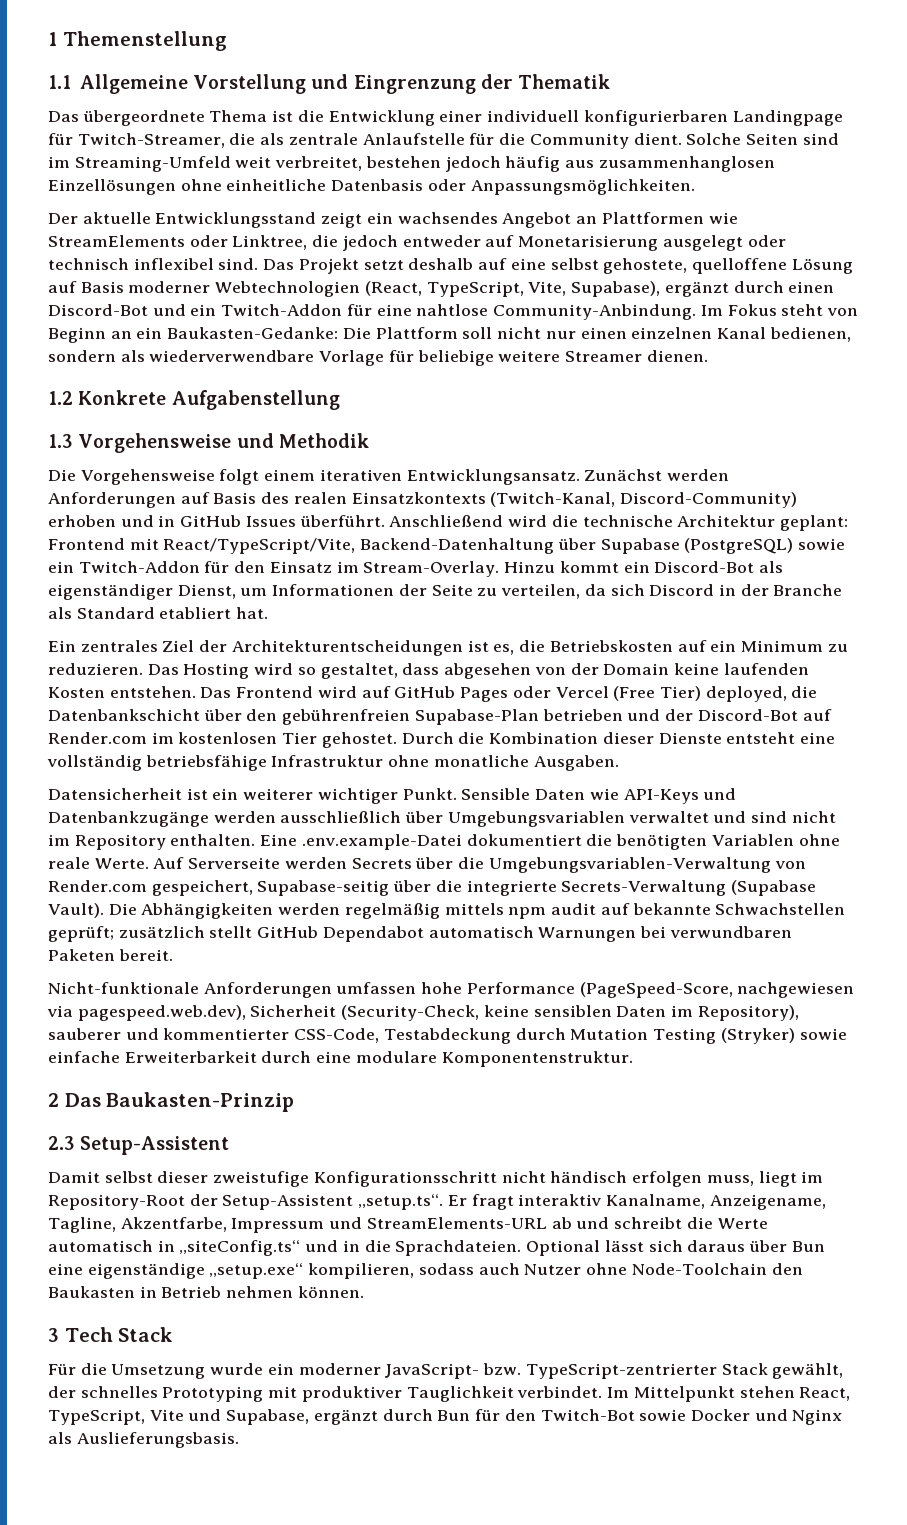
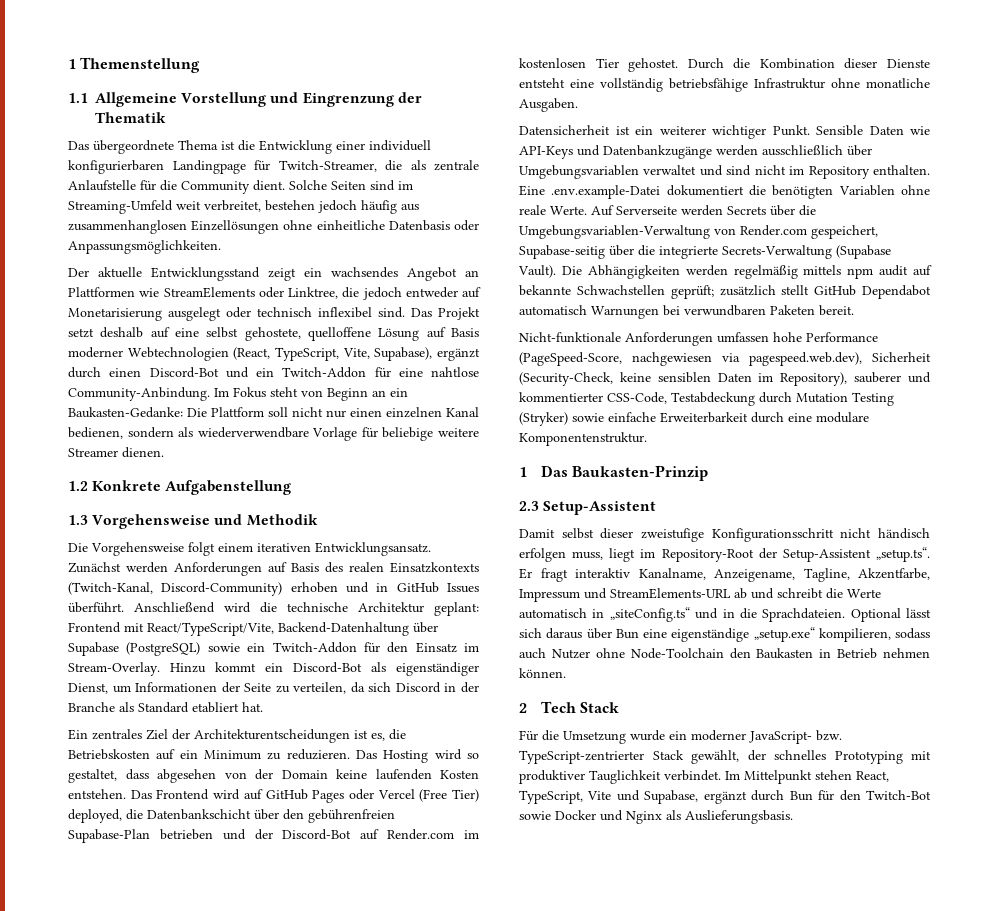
[48,1093,59,1107] 2 -> [519,467,527,477] 1
[48,1328,59,1342] 3 -> [519,703,527,713] 2

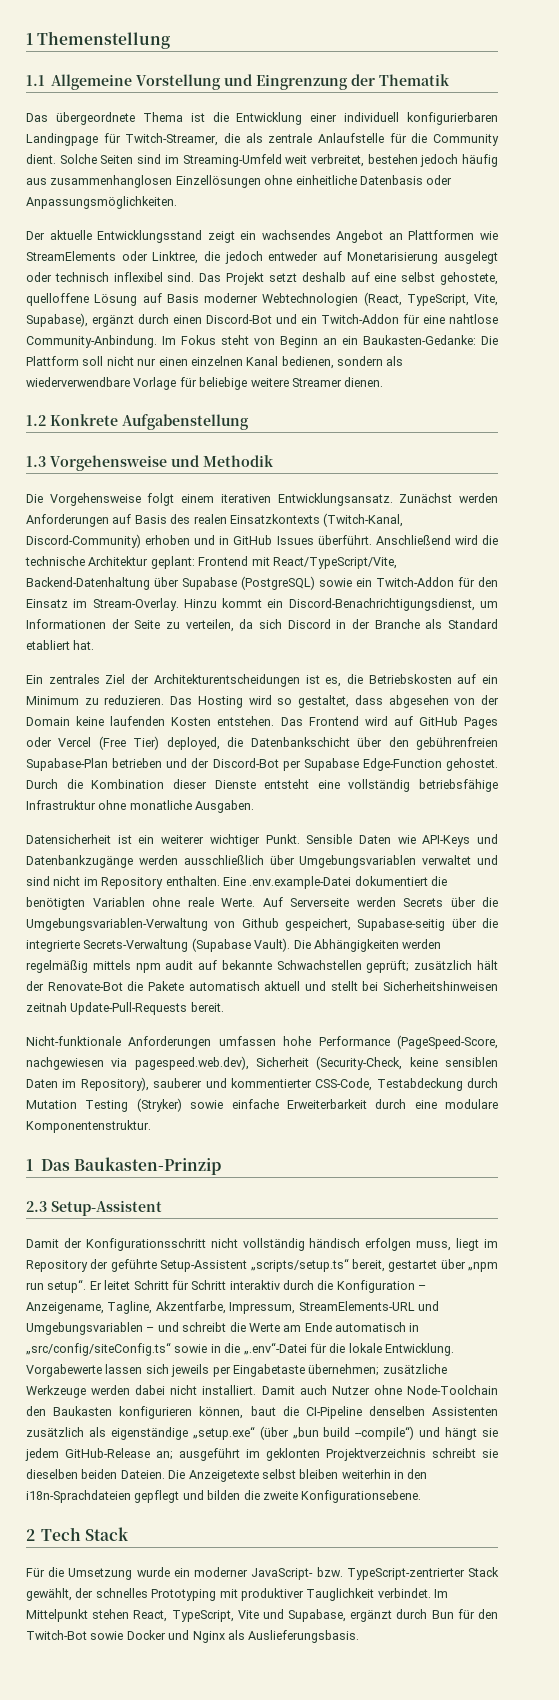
[293,662,479,676] [68,683,108,694] Discord-Bot als eigenständiger Dienst, -> [288,598,475,611] Discord-Benachrichtigungsdienst,
[360,829,479,840] [519,58,619,68] auf Render.com im kostenlosen Tier -> [282,758,442,771] per Supabase Edge-Function
[740,225,807,236] Render.com -> [241,918,279,928] Github
[781,285,931,299] [519,305,815,319] stellt GitHub Dependabot automatisch Warnungen bei verwundbaren Paketen -> [476,960,498,970] [26,981,499,991] [26,1002,188,1015] hält der Renovate-Bot die Pakete automatisch aktuell und stellt bei Sicherheitshinweisen zeitnah Update-Pull-Requests
[561,528,704,542] selbst dieser zweistufige -> [63,1238,82,1248] der
(872, 533) none -> [242,1238,305,1251] vollständig
[661,547,930,562] [519,568,930,582] [519,588,881,602] [519,607,931,622] [519,627,930,642] Repository-Root der Setup-Assistent „setup.ts“. Er fragt interaktiv Kanalname, Anzeigename, Tagline, Akzentfarbe, Impressum und StreamElements-URL ab und schreibt die Werte automatisch in „siteConfig.ts“ und in die Sprachdateien. Optional lässt sich daraus über Bun eine eigenständige „setup.exe“ kompilieren, sodass -> [26,1258,498,1272] [26,1279,427,1293] [26,1301,439,1314] [26,1322,420,1335] [26,1342,454,1356] [26,1364,447,1377] [26,1385,295,1398] Repository der geführte Setup-Assistent „scripts/setup.ts“ bereit, gestartet über „npm run setup“. Er leitet Schritt für Schritt interaktiv durch die Konfiguration – Anzeigename, Tagline, Akzentfarbe, Impressum, StreamElements-URL und Umgebungsvariablen – und schreibt die Werte am Ende automatisch in „src/config/siteConfig.ts“ sowie in die „.env“-Datei für die lokale Entwicklung. Vorgabewerte lassen sich jeweils per Eingabetaste übernehmen; zusätzliche Werkzeuge werden dabei nicht installiert. Damit
[819,648,930,659] [519,668,566,678] in Betrieb nehmen können. -> [119,1406,498,1419] [26,1426,498,1440] [25,1448,498,1461] [26,1469,428,1482] [26,1490,422,1503] konfigurieren können, baut die CI-Pipeline denselben Assistenten zusätzlich als eigenständige „setup.exe“ (über „bun build --compile“) und hängt sie jedem GitHub-Release an; ausgeführt im geklonten Projektverzeichnis schreibt sie dieselben beiden Dateien. Die Anzeigetexte selbst bleiben weiterhin in den i18n-Sprachdateien gepflegt und bilden die zweite Konfigurationsebene.

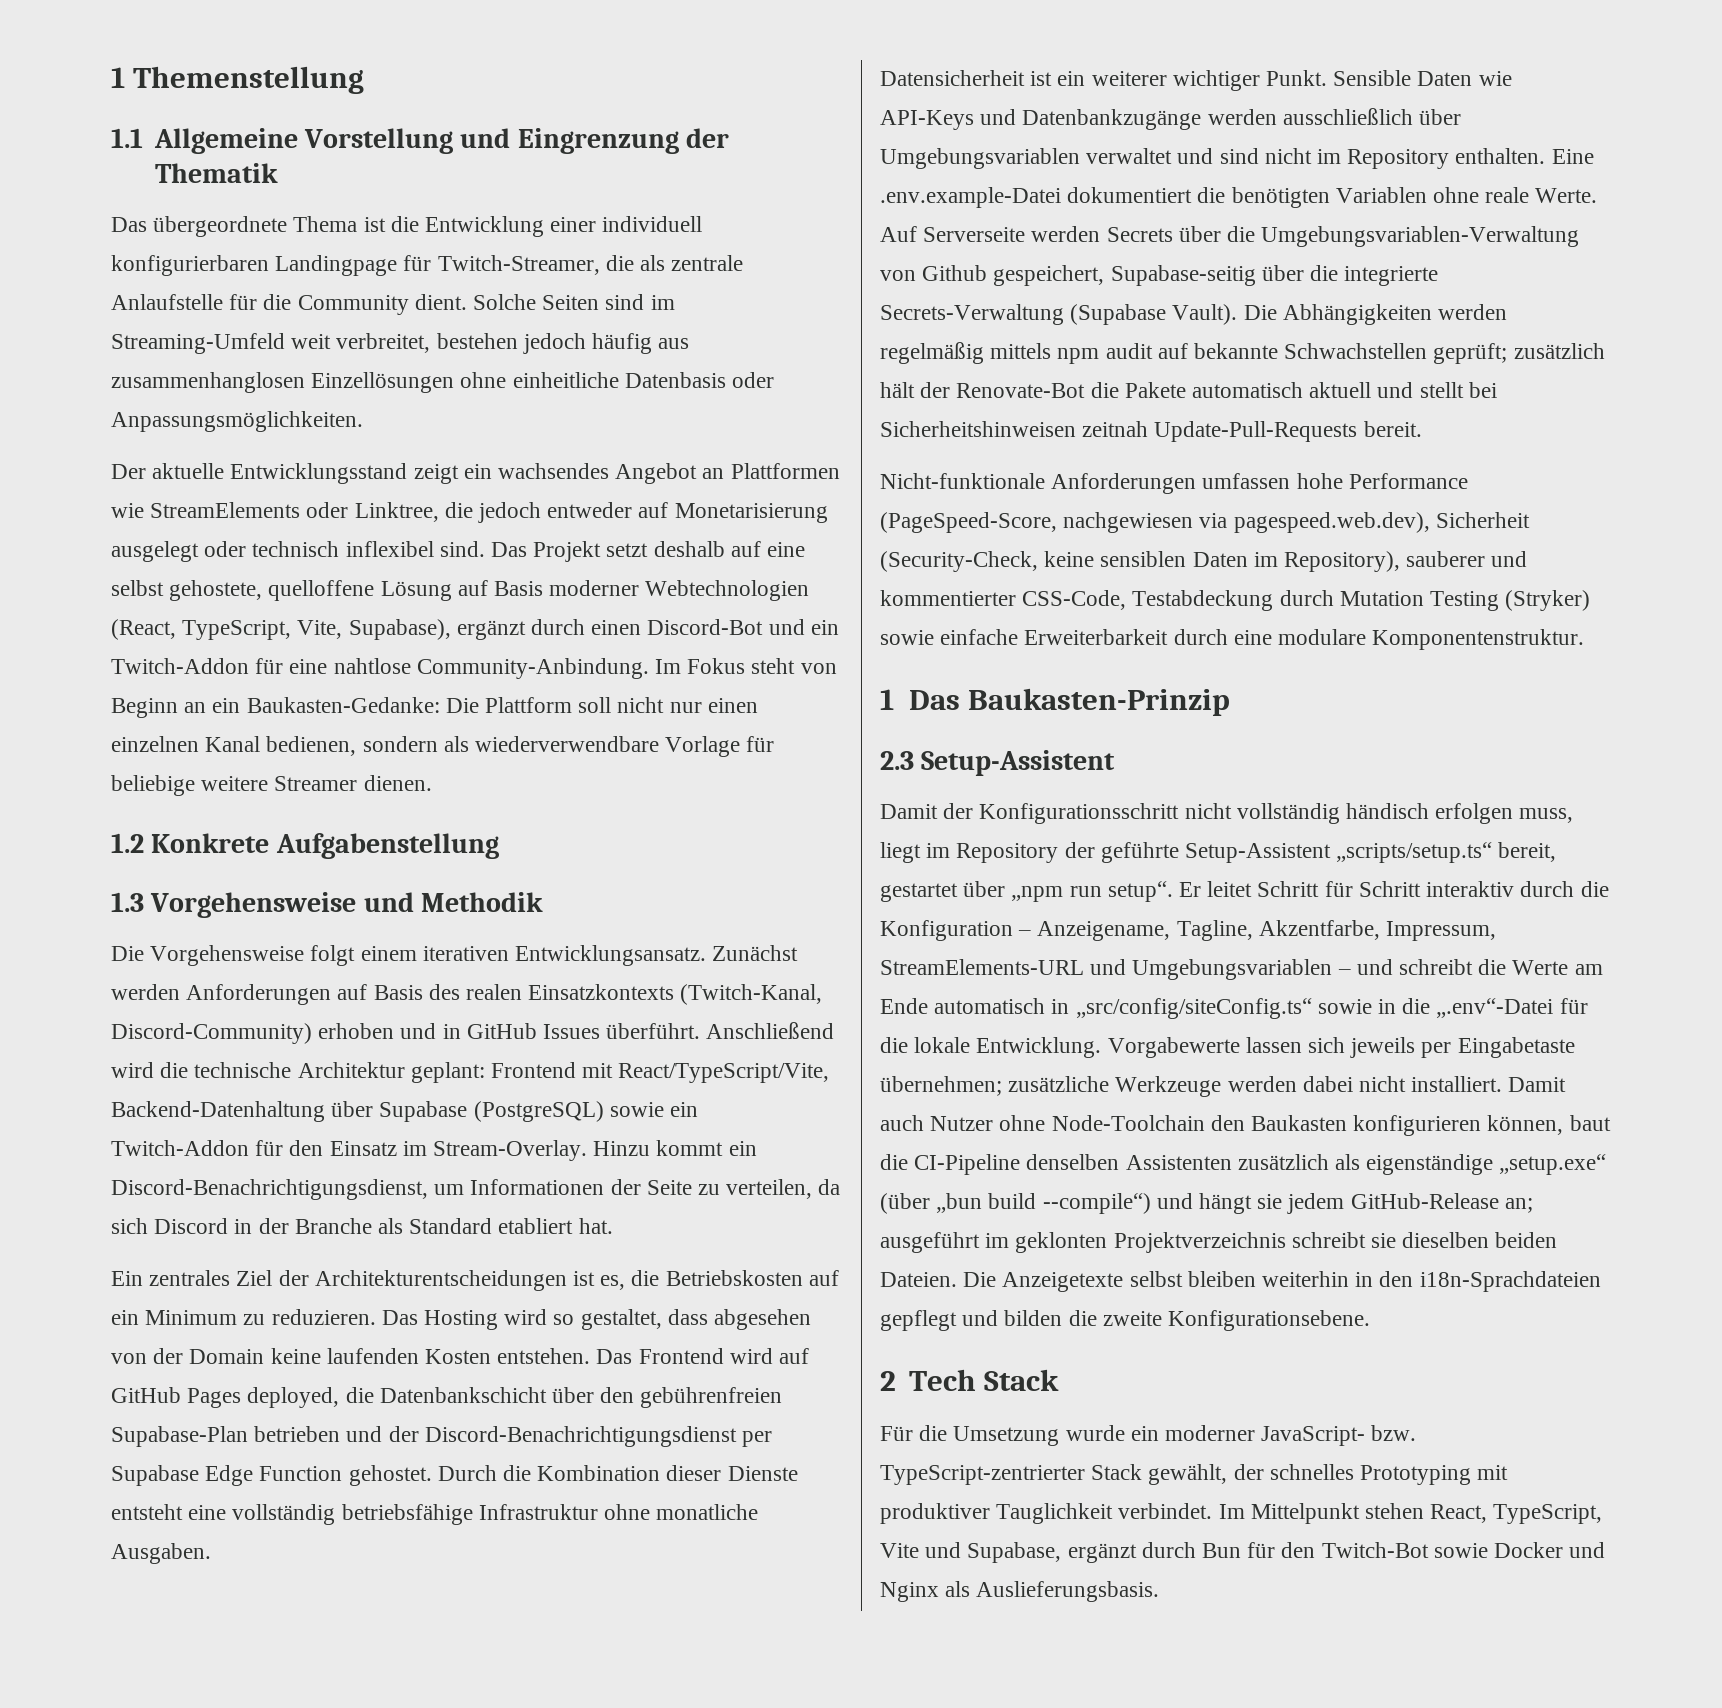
[26,736,160,750] oder Vercel (Free Tier) -> (242, 1398) none
[212,758,279,768] Discord-Bot -> [424,1426,737,1447] Discord-Benachrichtigungsdienst
[362,758,442,771] Edge-Function -> [205,1465,343,1486] Edge Function

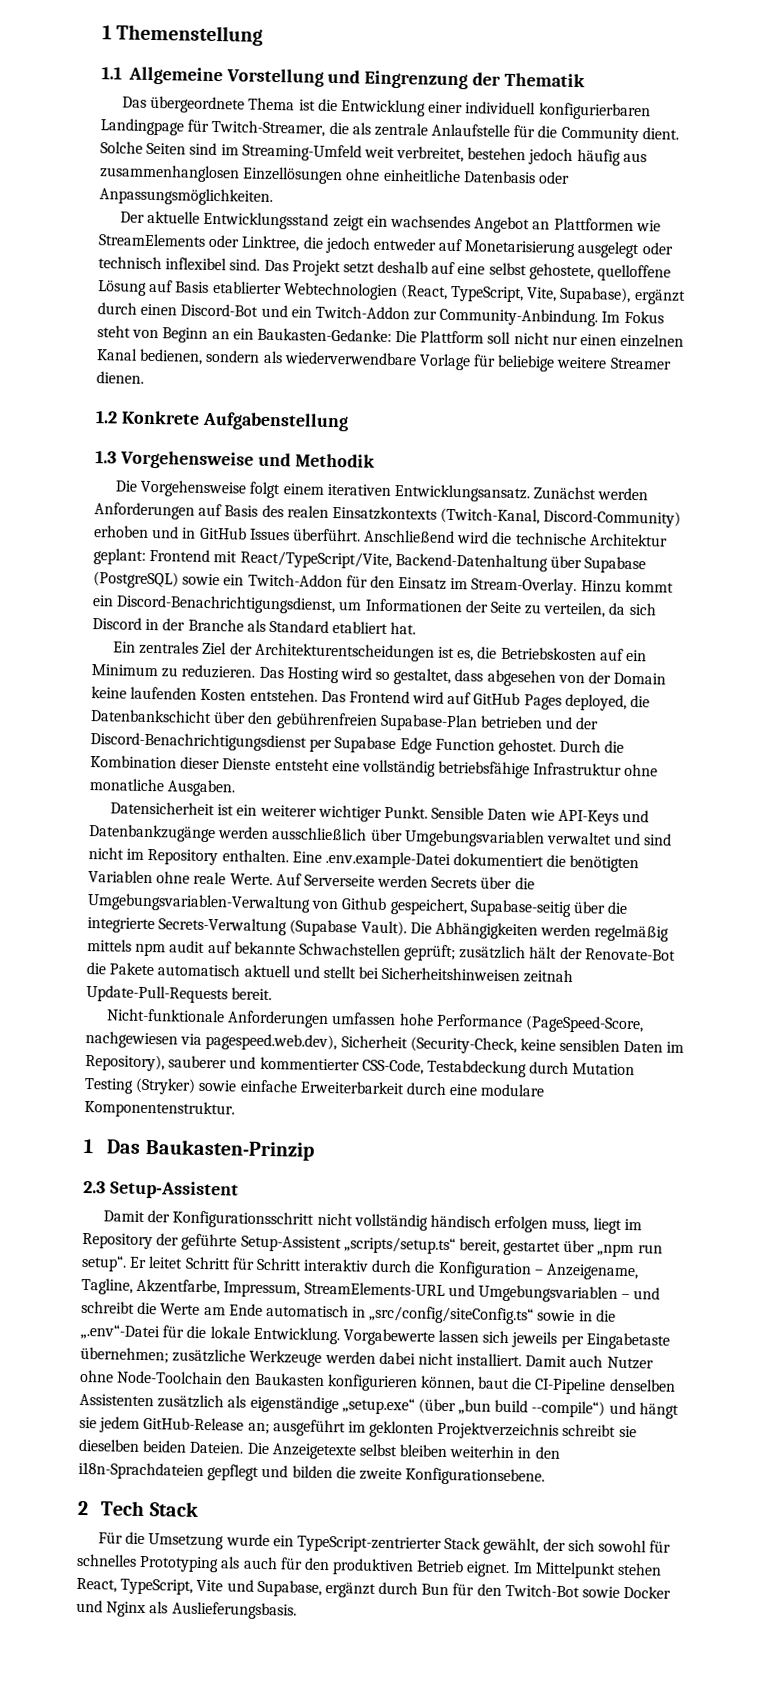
[549,580,640,596] moderner -> [212,280,282,295] etablierter
[255,658,411,674] für eine nahtlose -> [413,310,438,321] zur
[1165,1425,1417,1446] moderner JavaScript- bzw. -> (294, 1541) none
[1269,1464,1509,1485] [880,1503,1213,1524] schnelles Prototyping mit produktiver Tauglichkeit verbindet. -> [567,1539,672,1553] [76,1553,511,1578] sich sowohl für schnelles Prototyping als auch für den produktiven Betrieb eignet.

